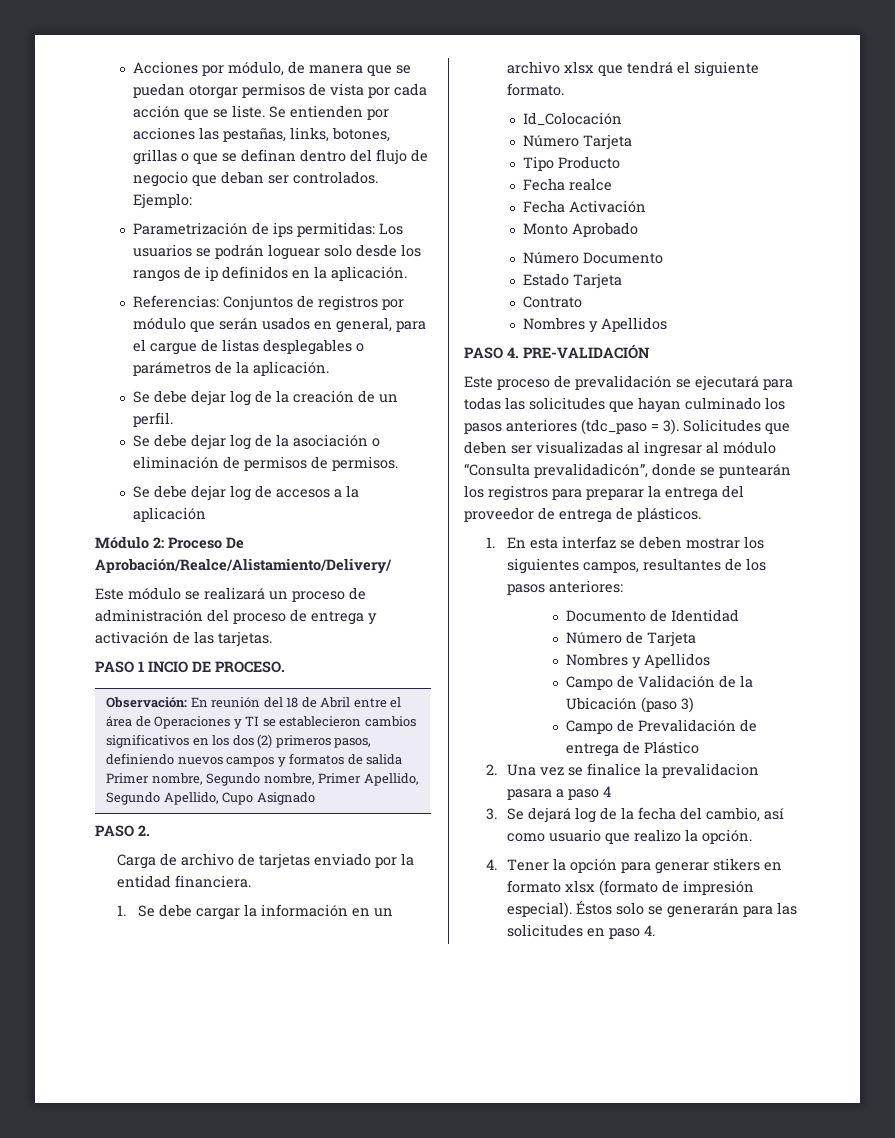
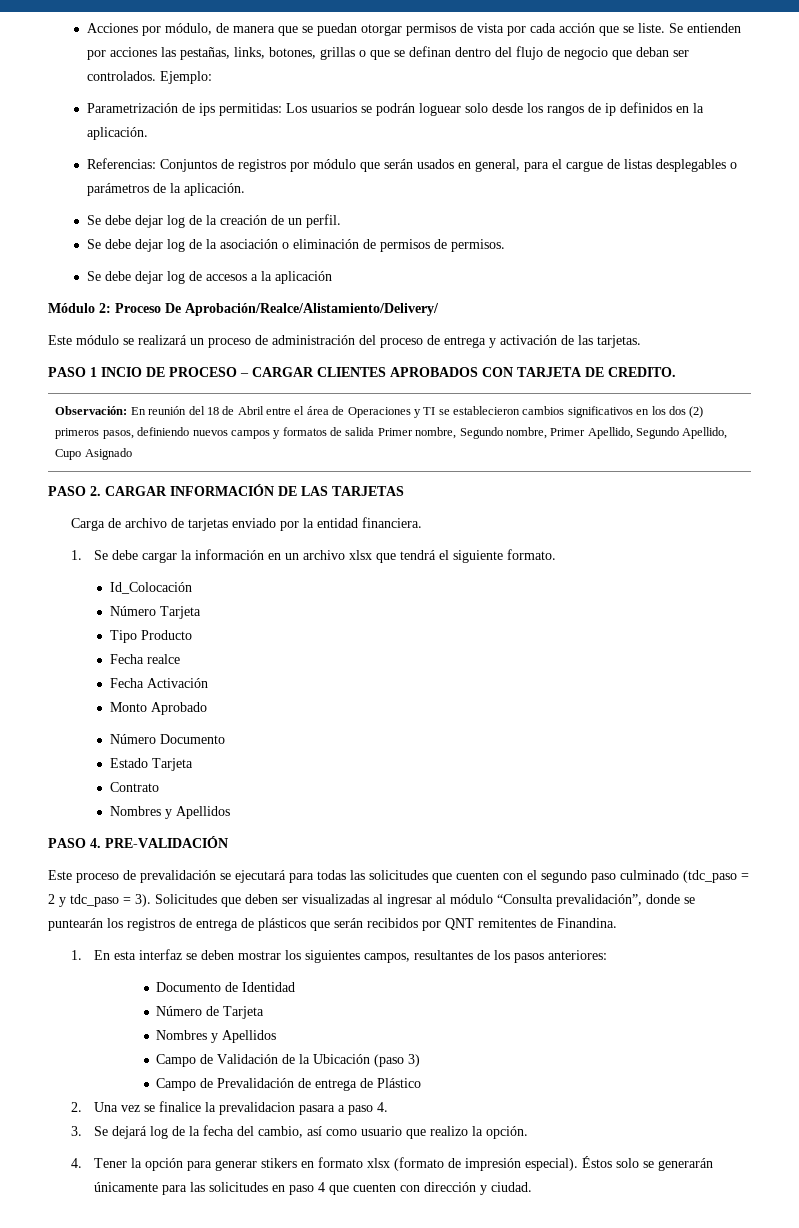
[215,661,285,673] PROCESO. -> [169,367,676,377] PROCESO – CARGAR CLIENTES APROBADOS CON TARJETA DE CREDITO.
(150, 830) none -> [105,484,404,496] CARGAR INFORMACIÓN DE LAS TARJETAS
[638,397,785,413] [464,419,647,435] hayan culminado los pasos anteriores (tdc_paso -> [456,870,749,883] [48,894,119,907] cuenten con el segundo paso culminado (tdc_paso = 2 y tdc_paso
[534,463,648,478] prevalidadicón”, -> [556,894,642,907] prevalidación”,
[552,485,744,501] [464,507,701,523] para preparar la entrega del proveedor de entrega de plásticos. -> [179,918,617,931] de entrega de plásticos que serán recibidos por QNT remitentes de Finandina.
[603,786,612,797] 4 -> [377,1102,389,1112] 4.
(740, 910) none -> [94,1182,159,1192] únicamente
[644,925,656,936] 4. -> [318,1182,533,1195] 4 que cuenten con dirección y ciudad.

